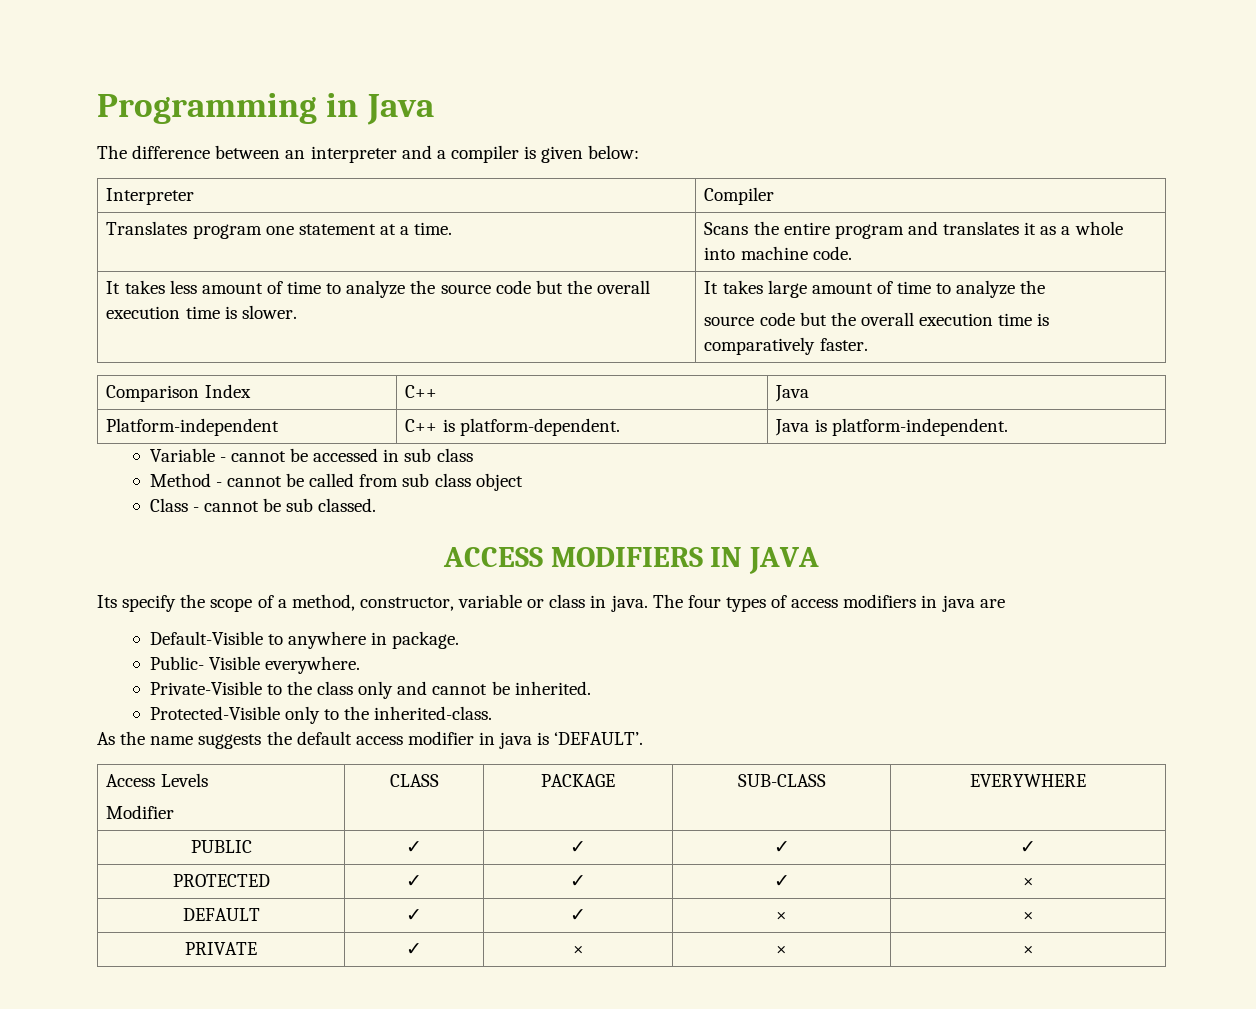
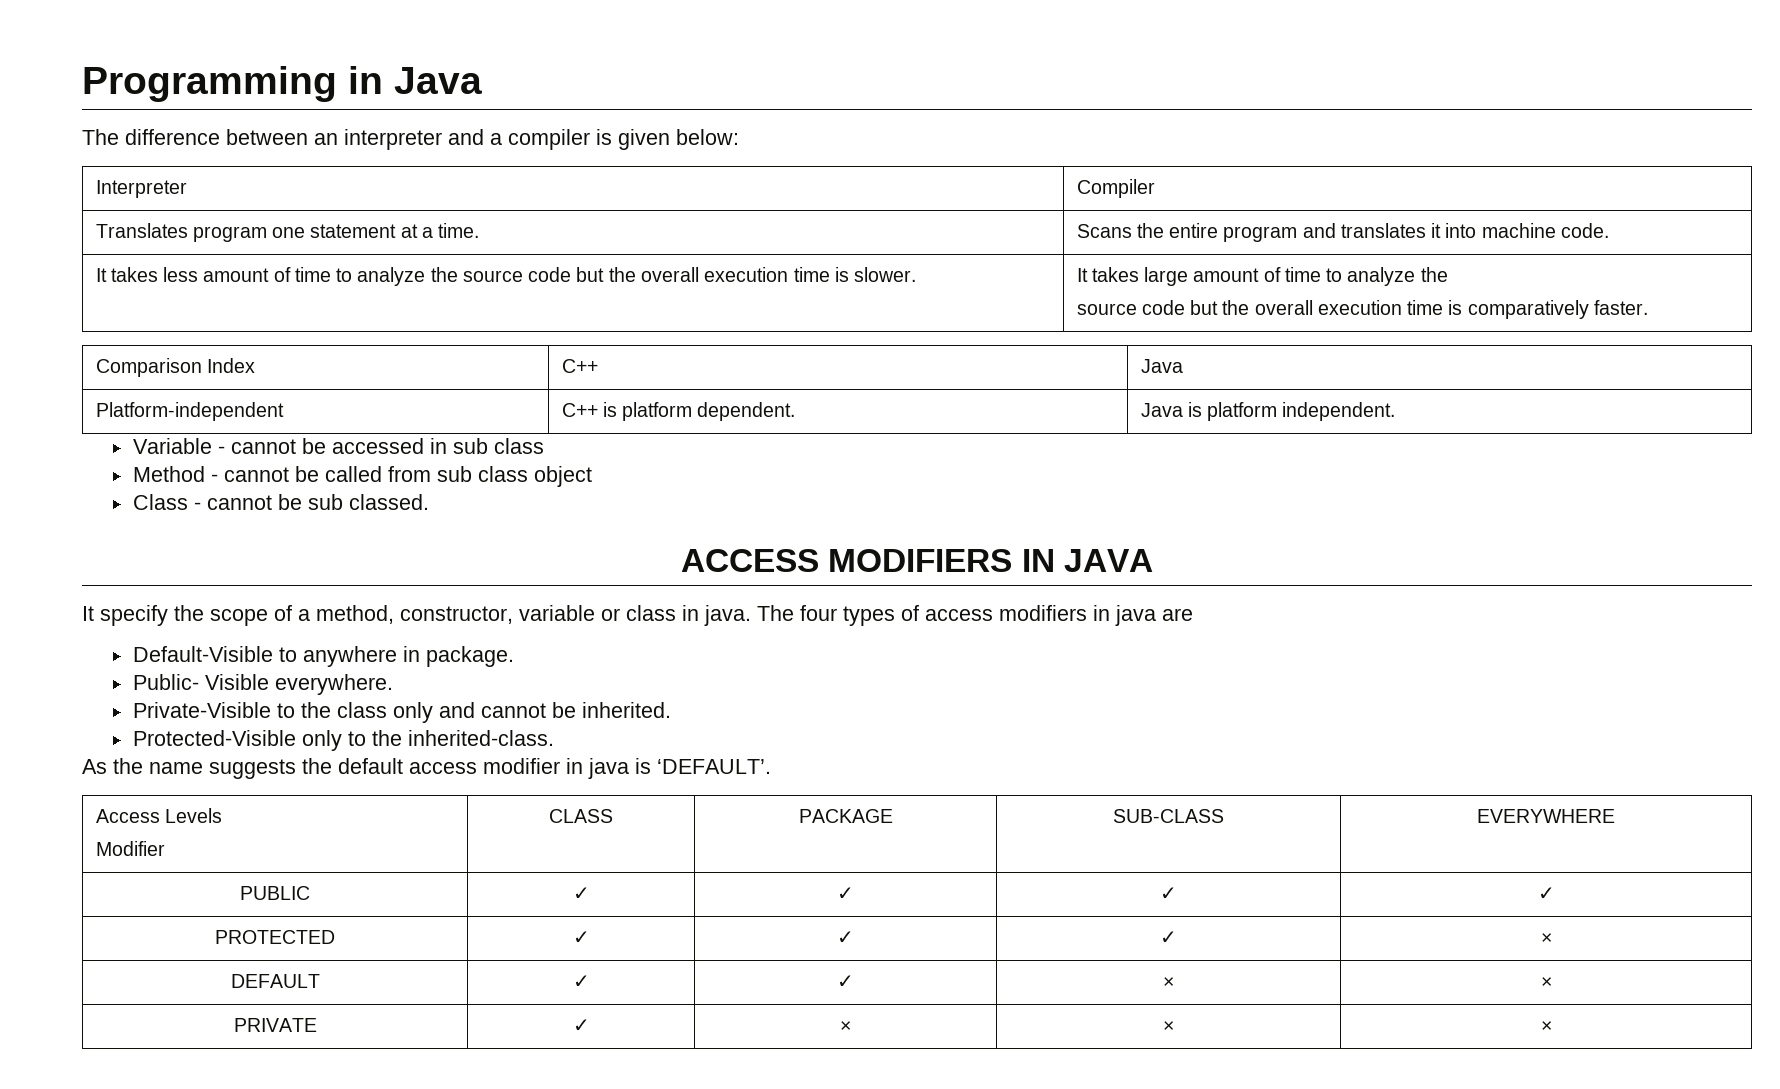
[1040,221,1123,235] as a whole -> (1442, 230) none
[459,418,620,436] platform-dependent. -> [622,402,796,421] platform dependent.
[831,418,1008,436] platform-independent. -> [1207,402,1396,421] platform independent.
[97,595,117,608] Its -> [82,606,94,621] It

